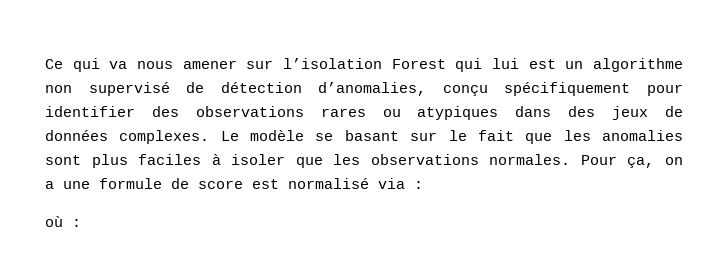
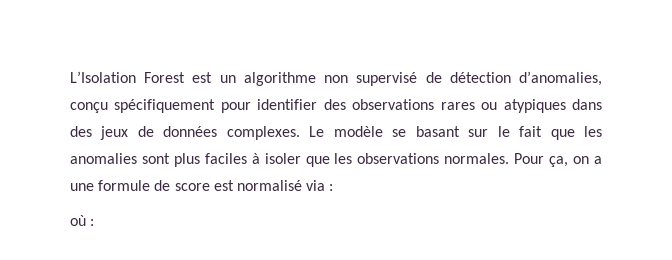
[45,58,519,72] Ce qui va nous amener sur l’isolation Forest qui lui -> [70,71,186,83] L’Isolation Forest

